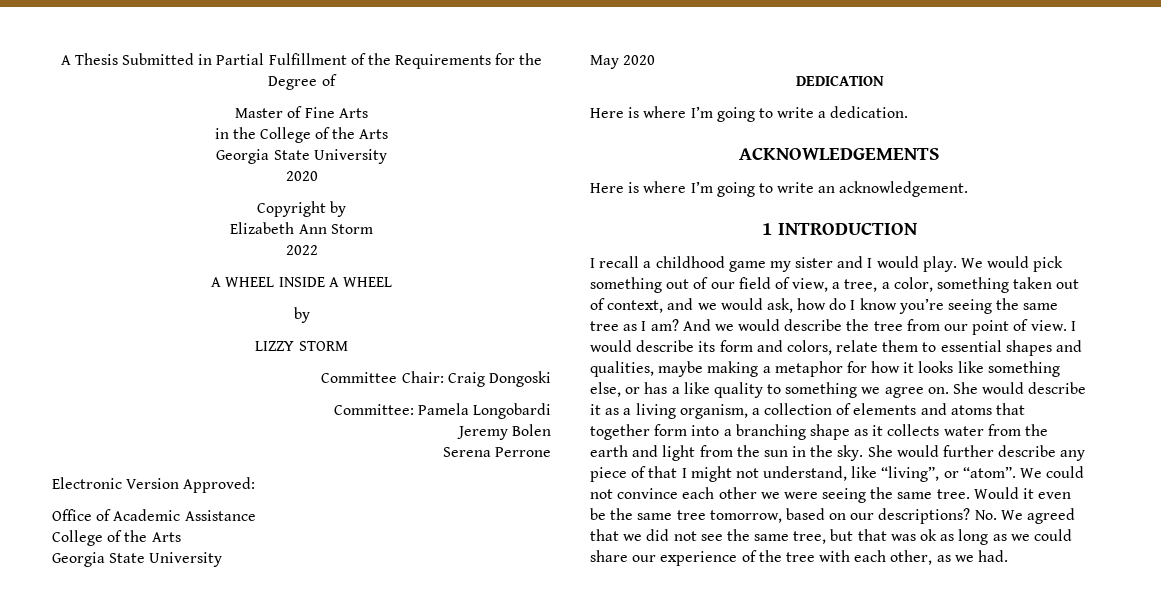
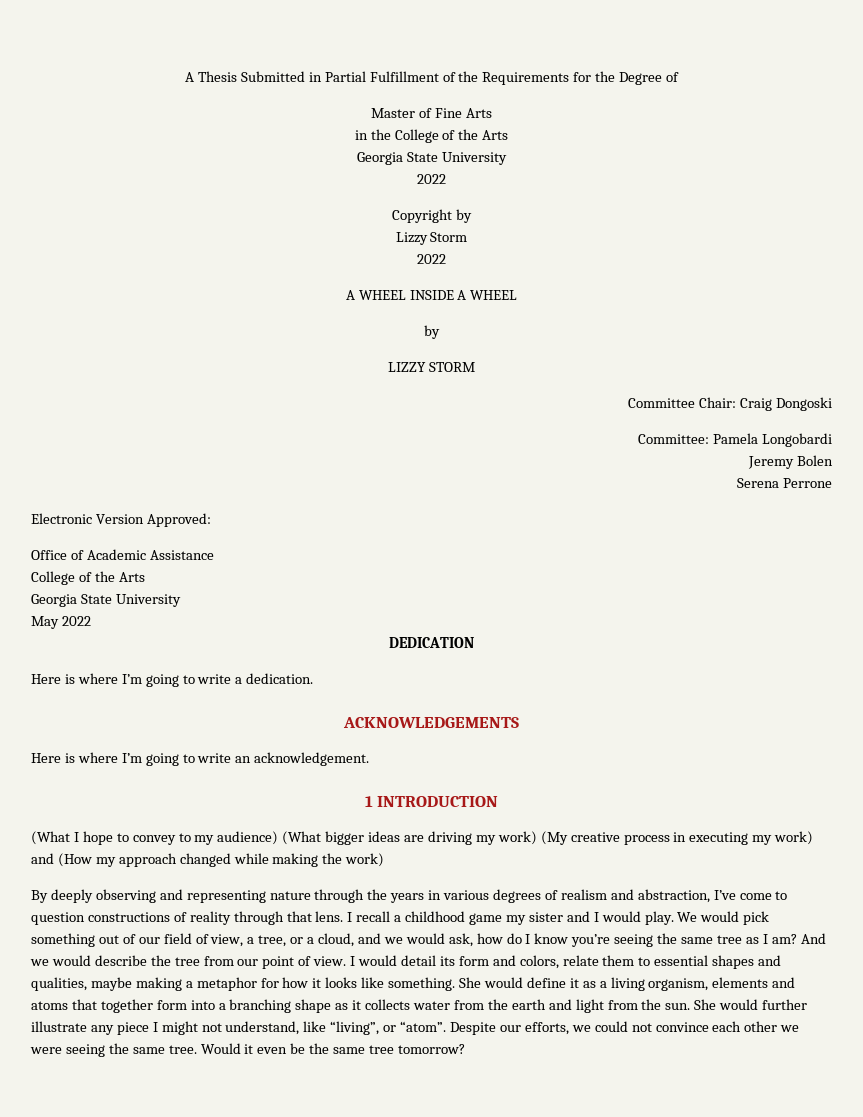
[285,171,318,181] 2020 -> [417,174,446,184] 2022
[230,222,327,234] Elizabeth Ann -> [395,232,428,245] Lizzy
[623,55,656,65] 2020 -> [61,616,91,626] 2022
(917, 228) none -> [31,831,814,845] [31,853,385,867] [31,889,788,903] [31,911,344,925] (What I hope to convey to my audience) (What bigger ideas are driving my work) (My creative process in executing my work) and (How my approach changed while making the work) // By deeply observing and representing nature through the years in various degrees of realism and abstraction, I’ve come to question constructions of reality through that lens.
[881,277,1080,293] [590,298,664,313] a color, something taken out of context, -> [290,933,355,947] or a cloud,
[636,340,695,352] describe -> [400,955,436,966] detail
[987,361,1060,377] [590,382,1087,398] something else, or has a like quality to something we agree on. She would describe -> [388,977,566,991] something. She would define
[751,403,852,415] a collection of -> (709, 984) none
[763,445,864,461] sun in the sky. -> [665,1003,691,1010] sun.
[998,445,1057,457] describe -> [31,1021,87,1032] illustrate
[631,466,678,478] of that -> (149, 1028) none
[1020,468,1043,478] We -> [450,1022,591,1035] Despite our efforts, we
[709,508,1076,524] [590,529,1072,545] [590,550,1009,566] tomorrow, based on our descriptions? No. We agreed that we did not see the same tree, but that was ok as long as we could share our experience of the tree with each other, as we had. -> [397,1044,465,1054] tomorrow?

